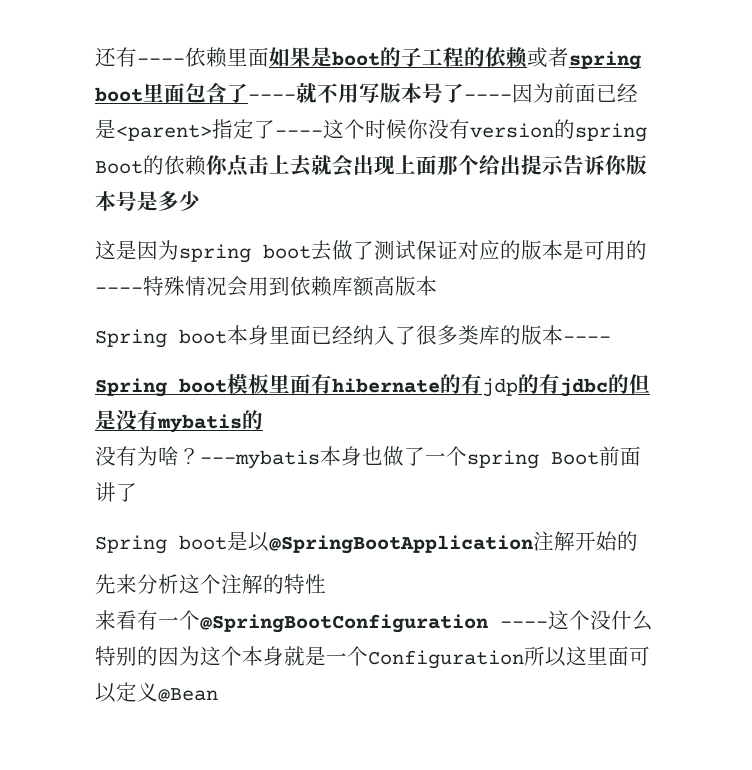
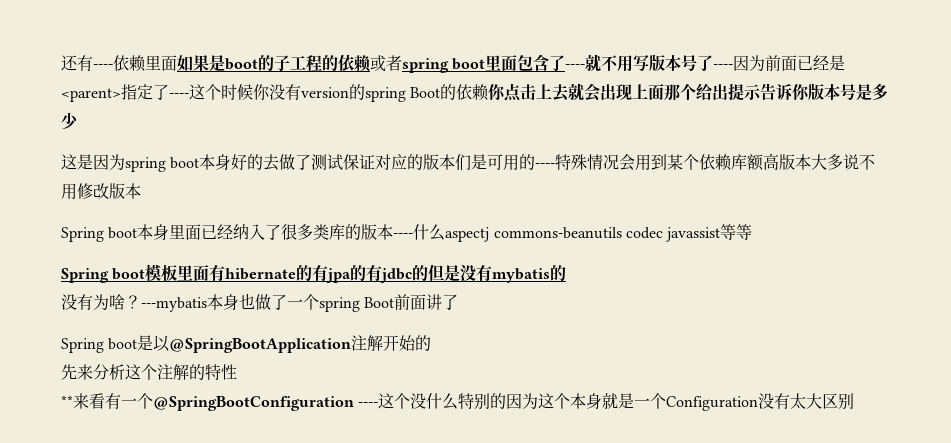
(311, 251) none -> [199,154,264,170] 本身好的
(563, 250) none -> [455,154,472,171] 们
(290, 286) none -> [667,154,700,170] 某个
(437, 286) none -> [811,154,876,170] [61,183,141,200] 大多说不用修改版本
(611, 339) none -> [413,224,753,242] 什么aspectj commons-beanutils codec javassist等等
[482,378,518,397] jdp -> [326,268,352,283] jpa
(326, 584) none -> [61,395,73,407] **
[524,646,650,667] [95,682,218,703] 所以这里面可以定义@Bean -> [758,393,855,409] 没有太大区别

